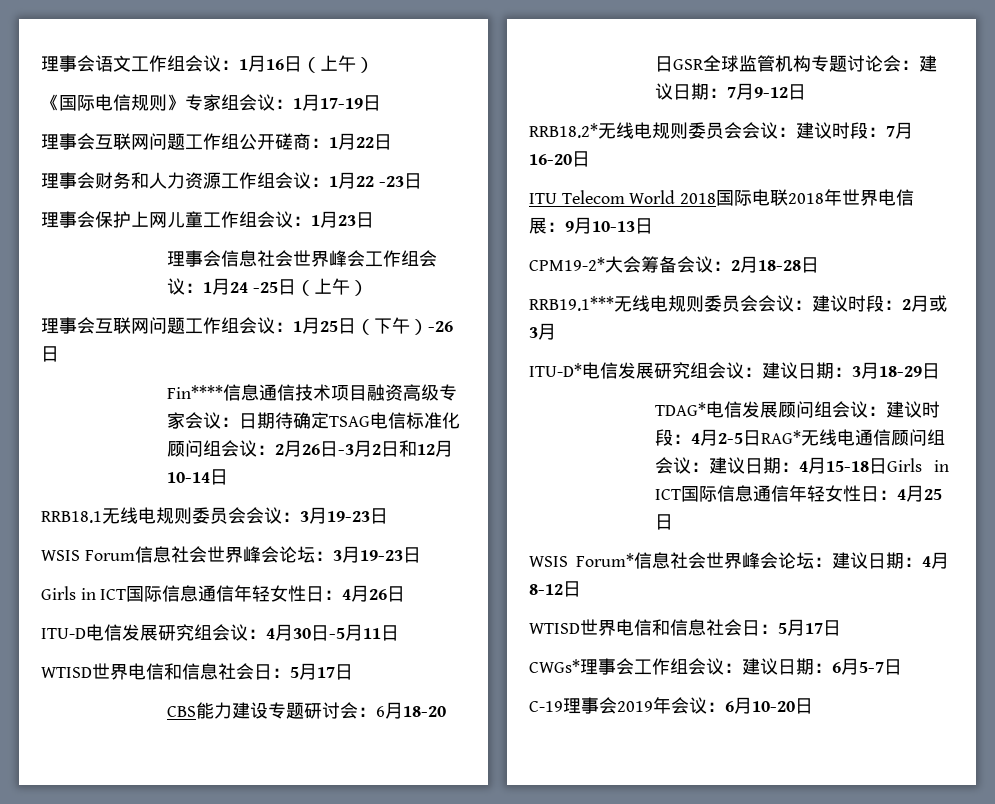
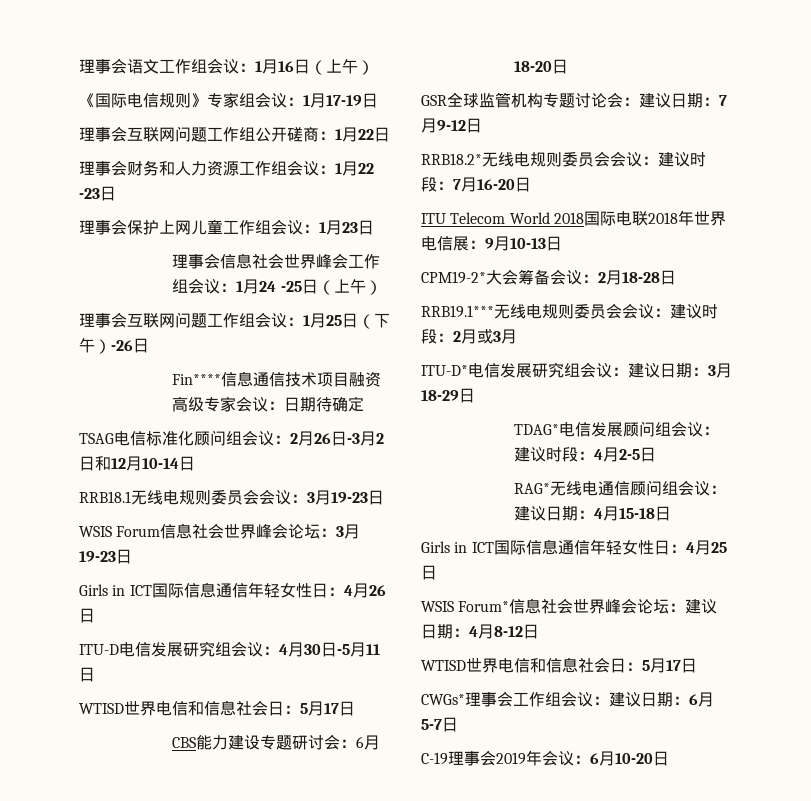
(329, 420) none -> (365, 404) //
(673, 64) none -> (569, 66) //
(761, 438) none -> (657, 454) //
(887, 466) none -> (672, 513) //

